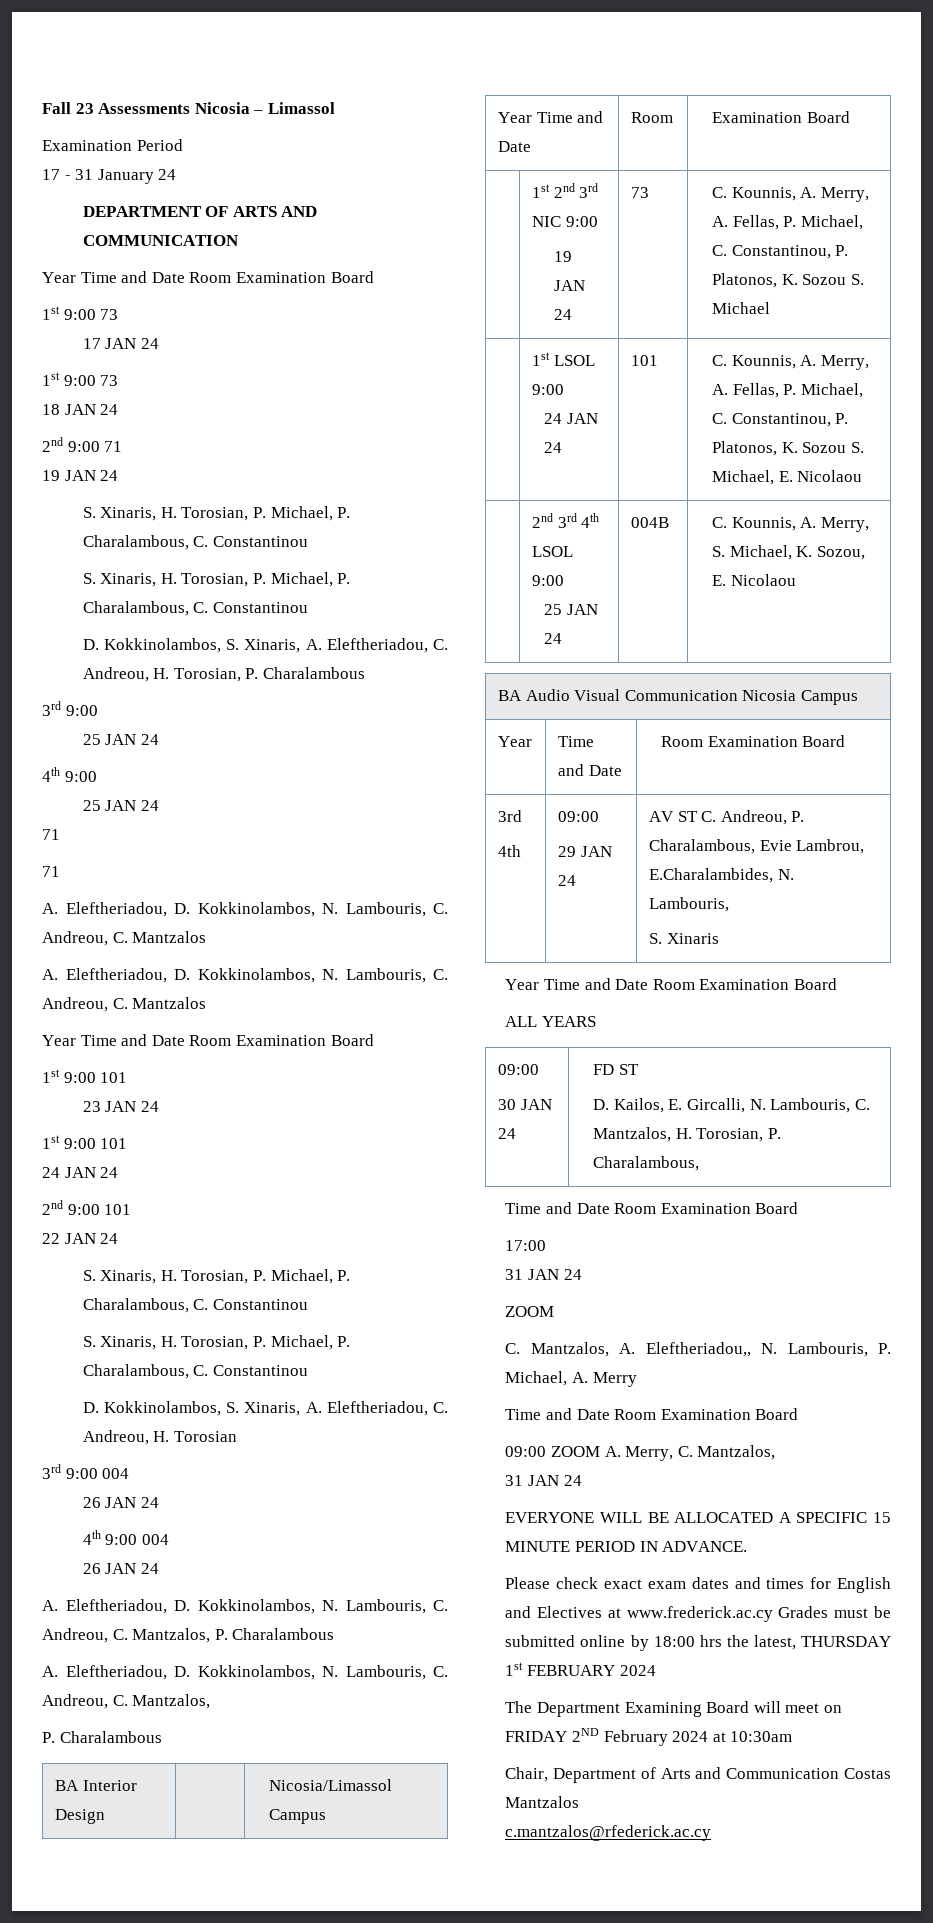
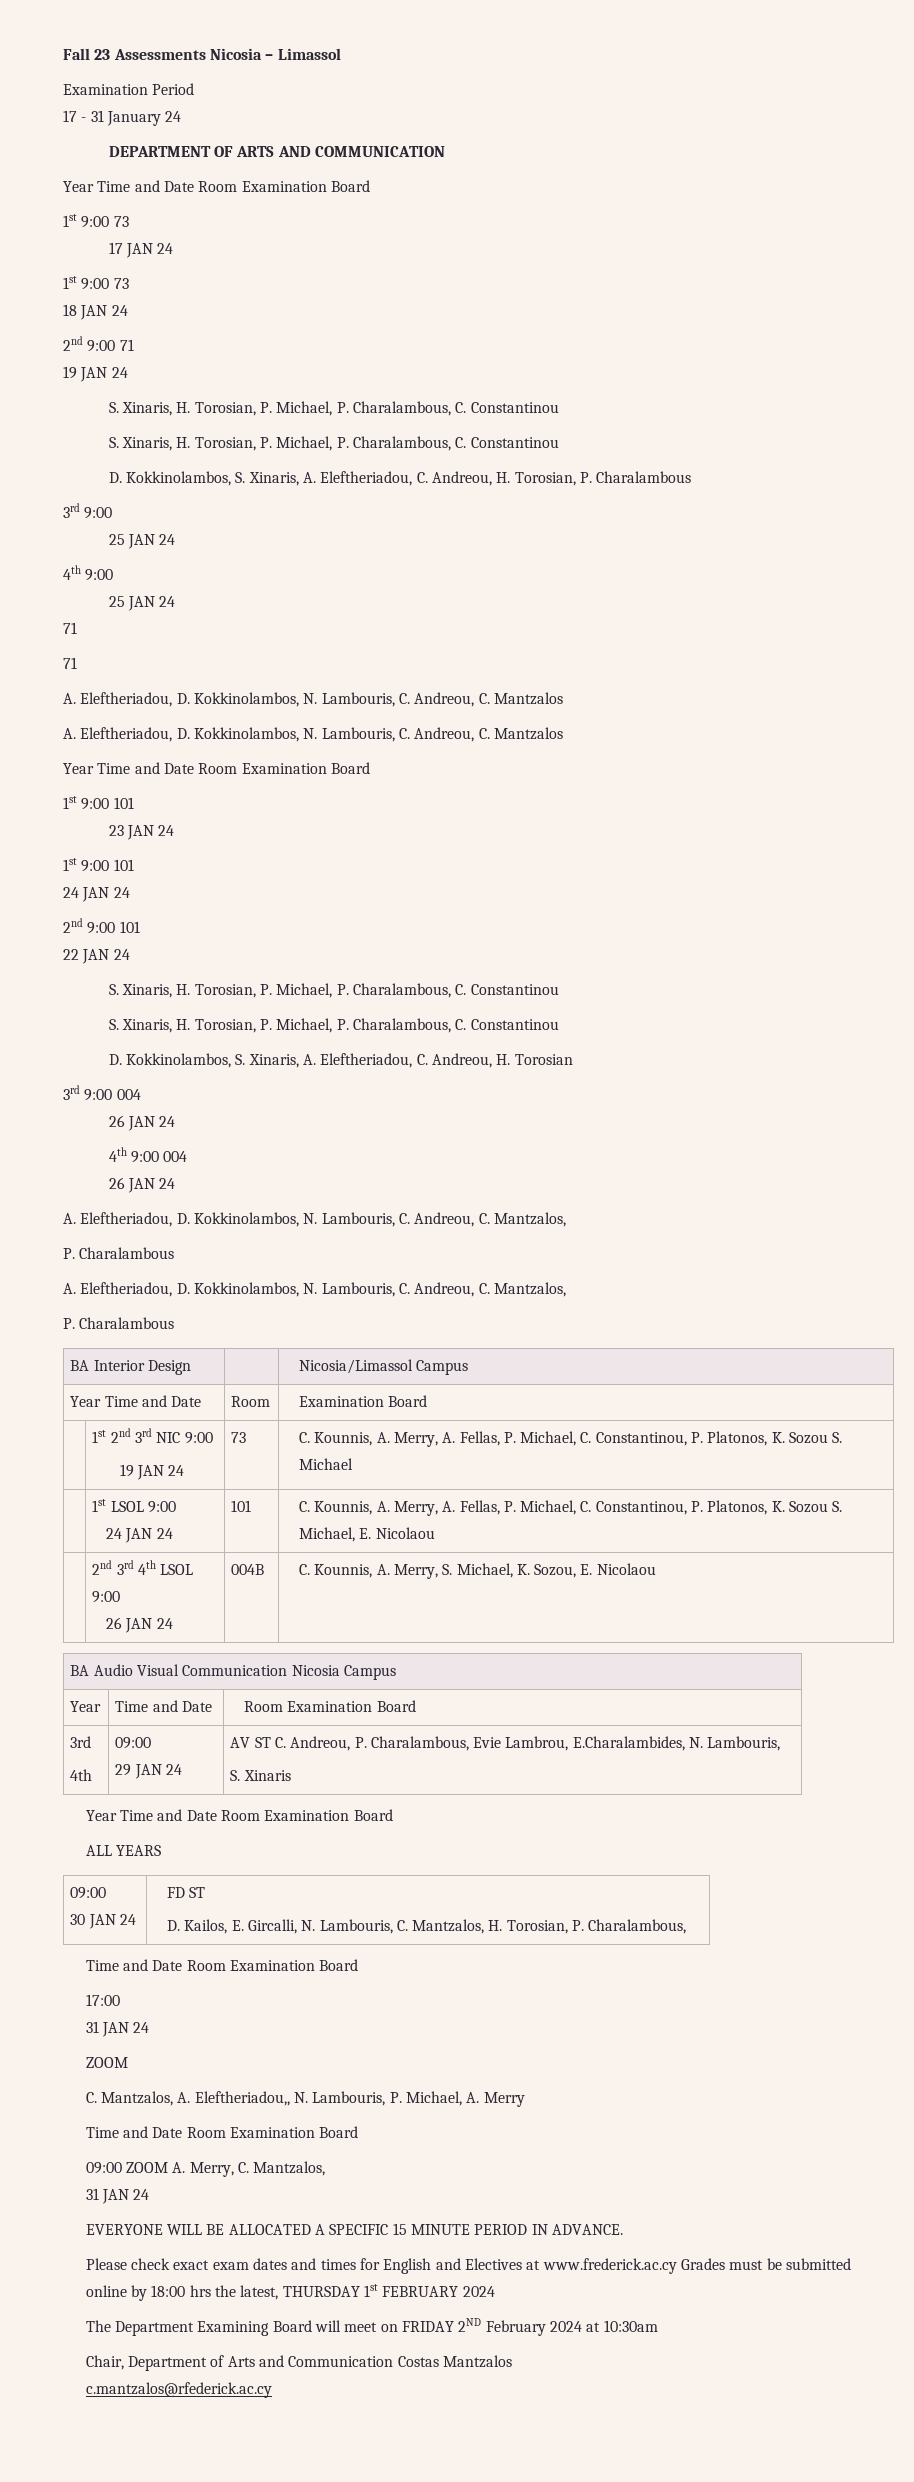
(211, 1635) none -> (566, 1219) //
[544,604,563,615] 25 -> [105,1617,122,1629] 26

